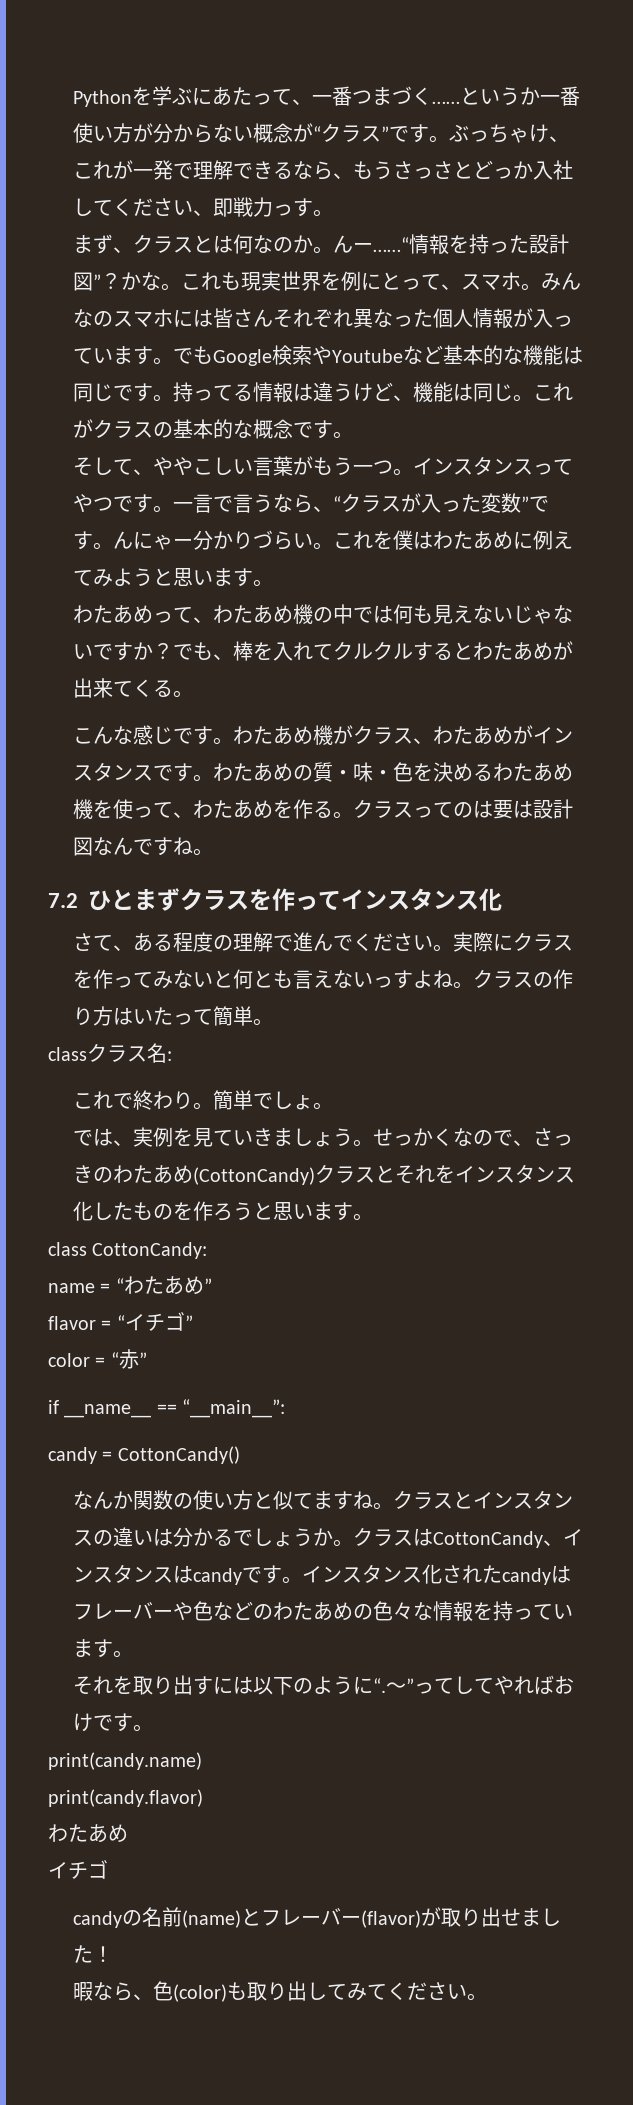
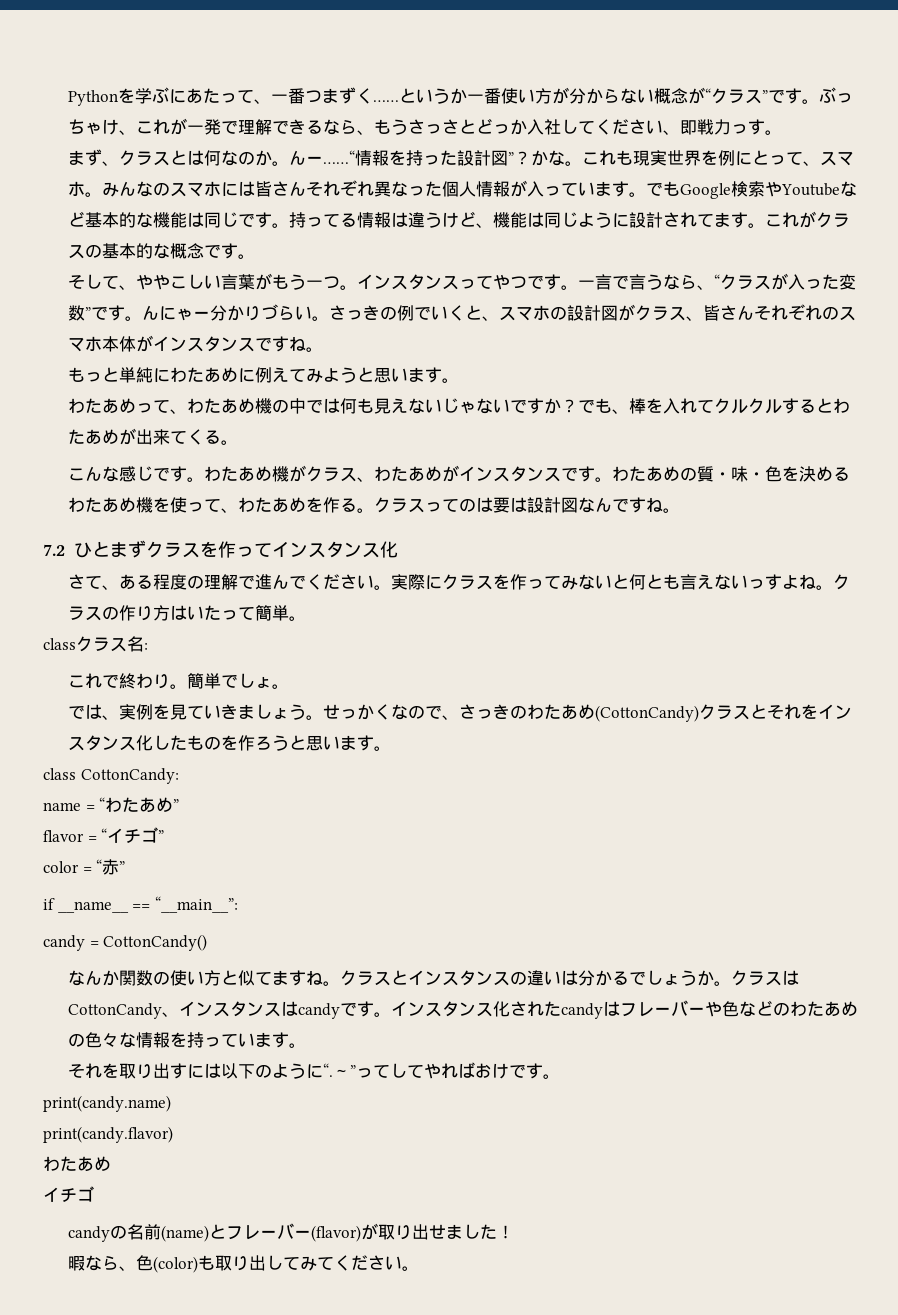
[392,86,413,104] づ -> [339,87,357,104] ず
(514, 392) none -> [578,212,749,228] ように設計されてます
[333,530,434,550] これを僕は -> [329,304,857,321] [68,335,324,352] [68,367,171,383] さっきの例でいくと、スマホの設計図がクラス、皆さんそれぞれのスマホ本体がインスタンスですね。 // もっと単純に

